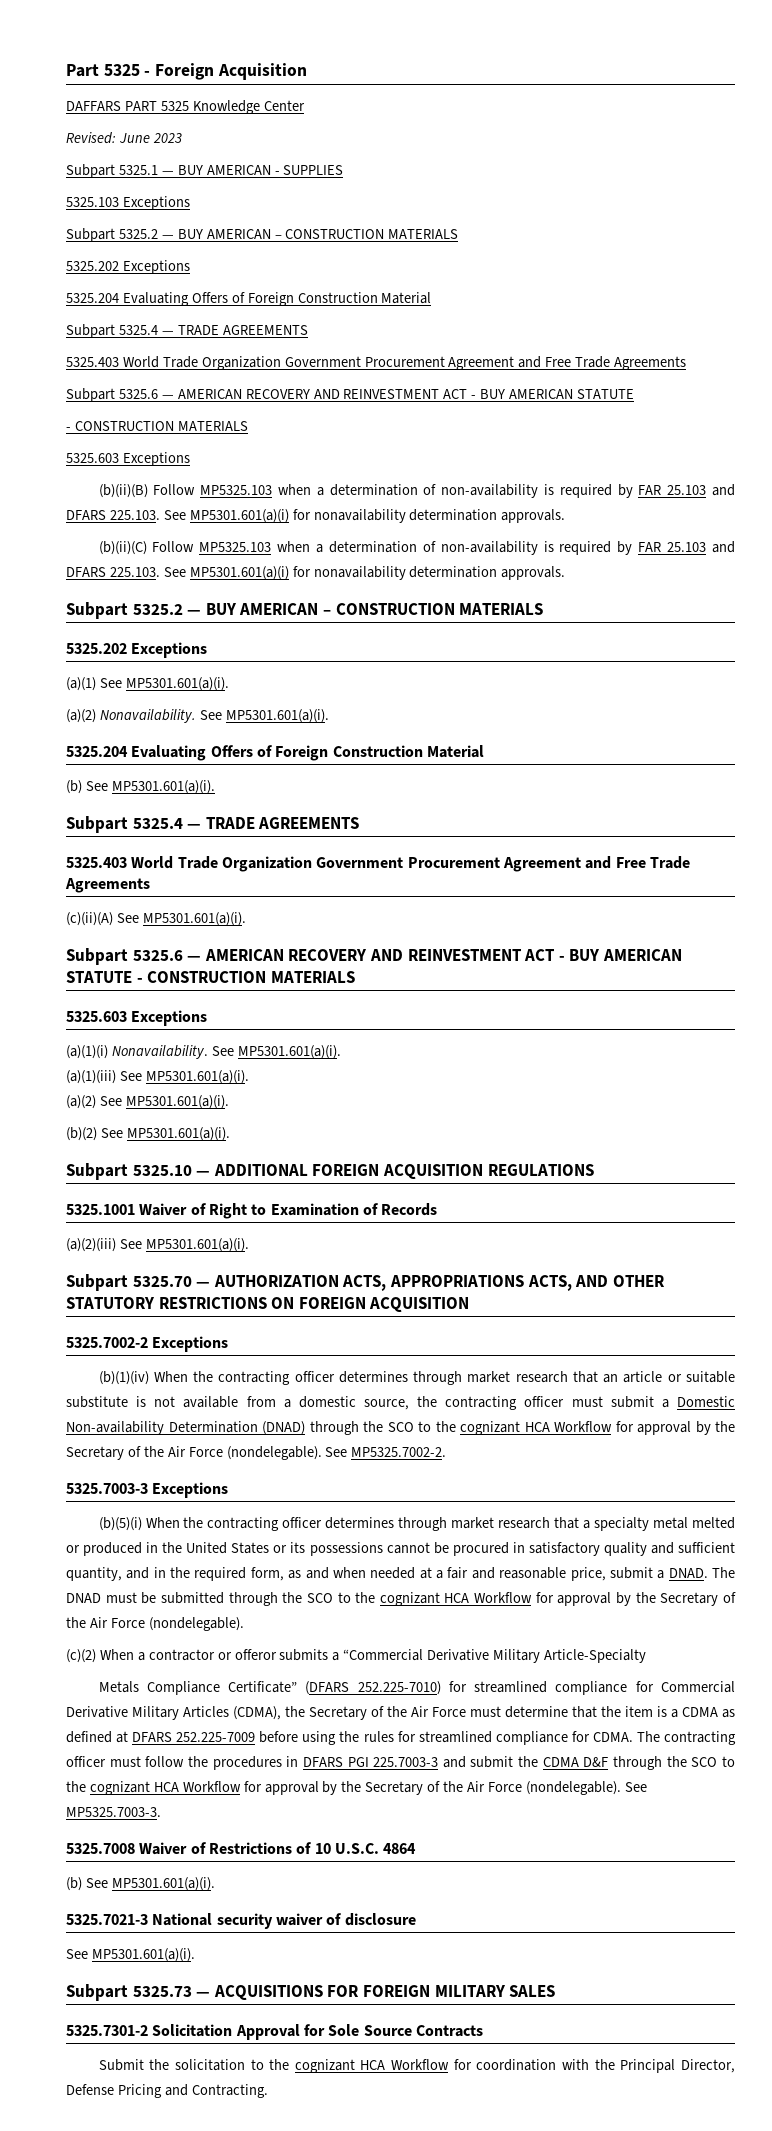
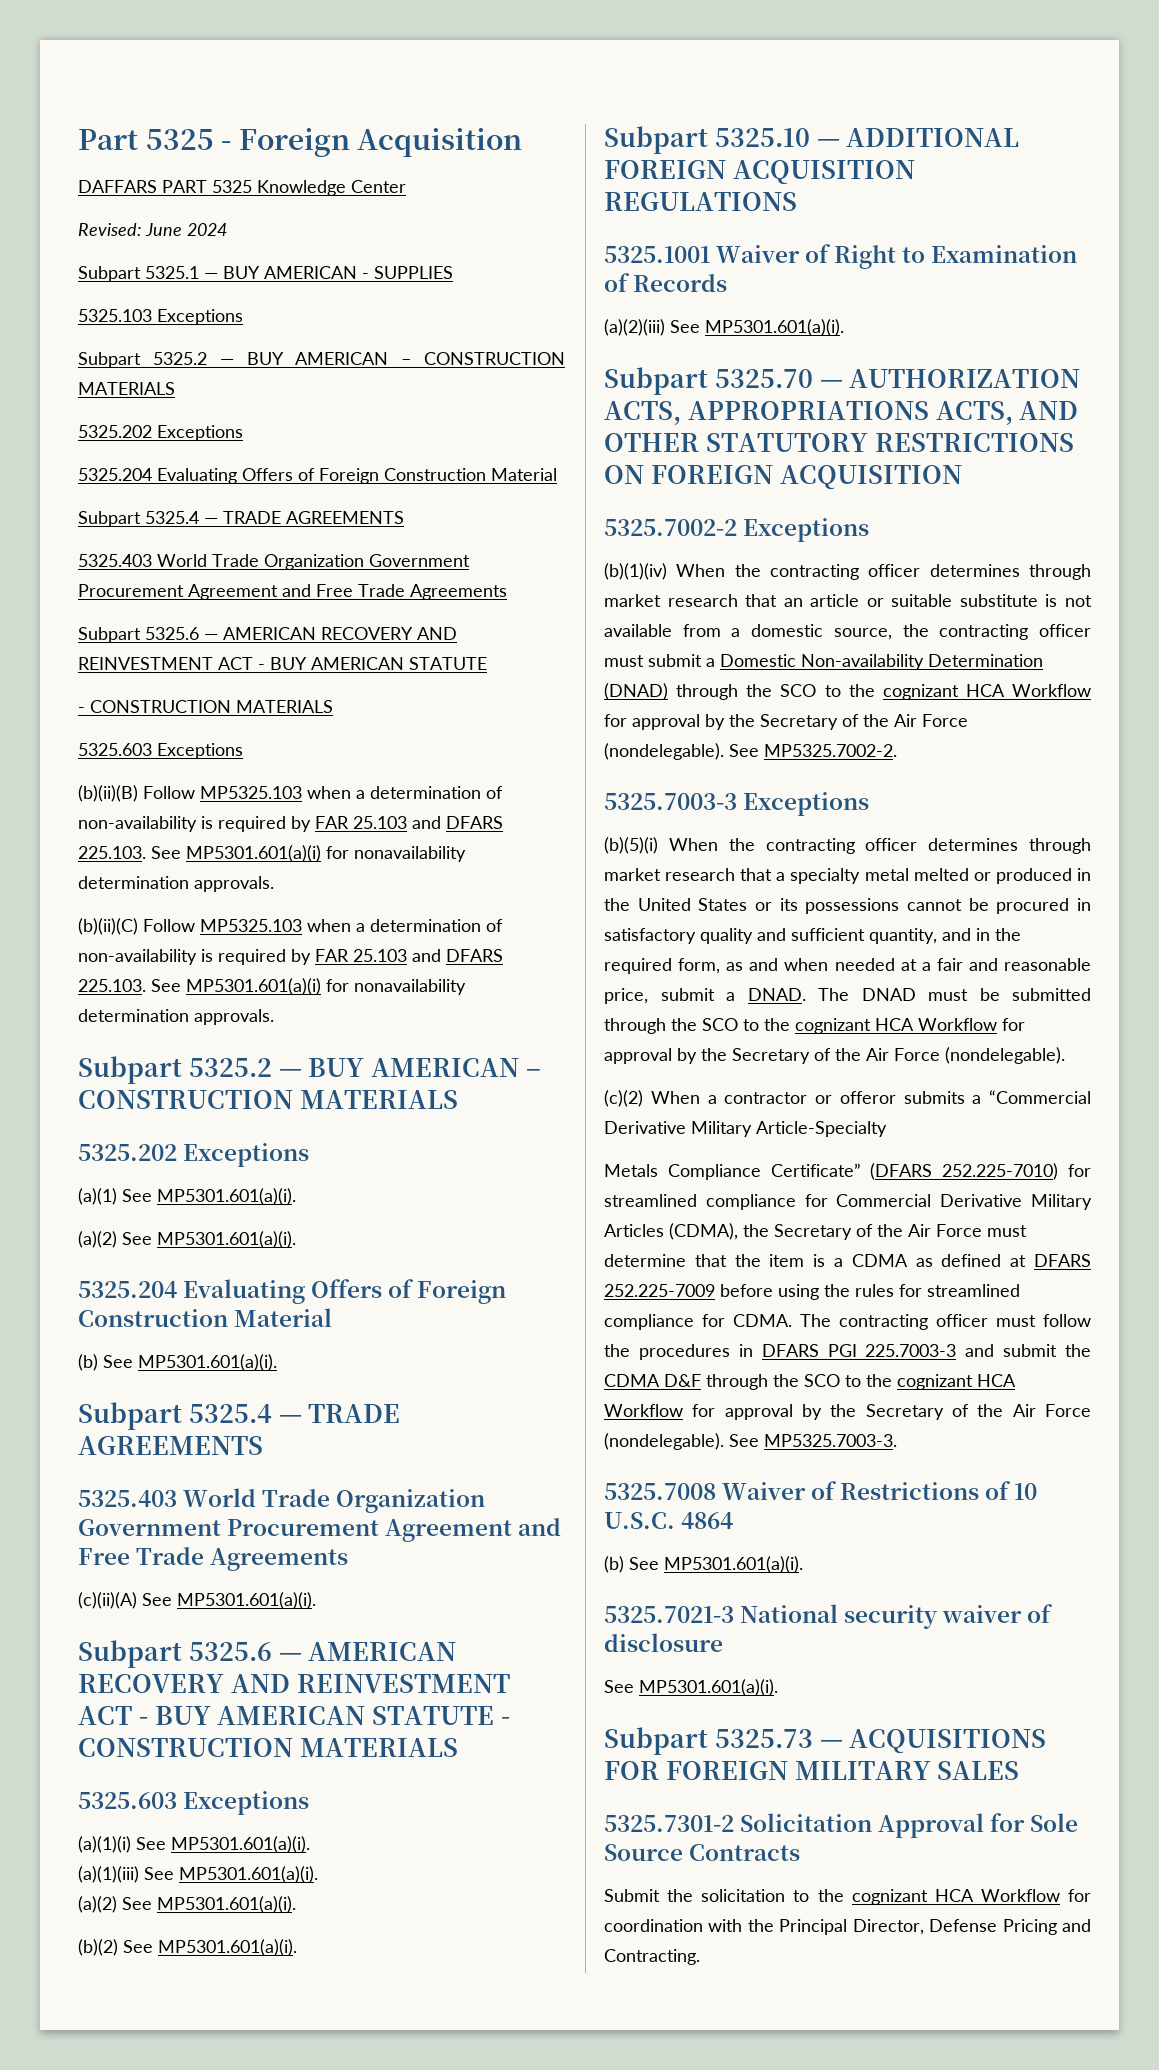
[152,133,182,143] 2023 -> [187,223,227,236] 2024
[99,709,196,723] Nonavailability. -> (117, 1239) none
[111,1045,208,1059] Nonavailability. -> (131, 1844) none

